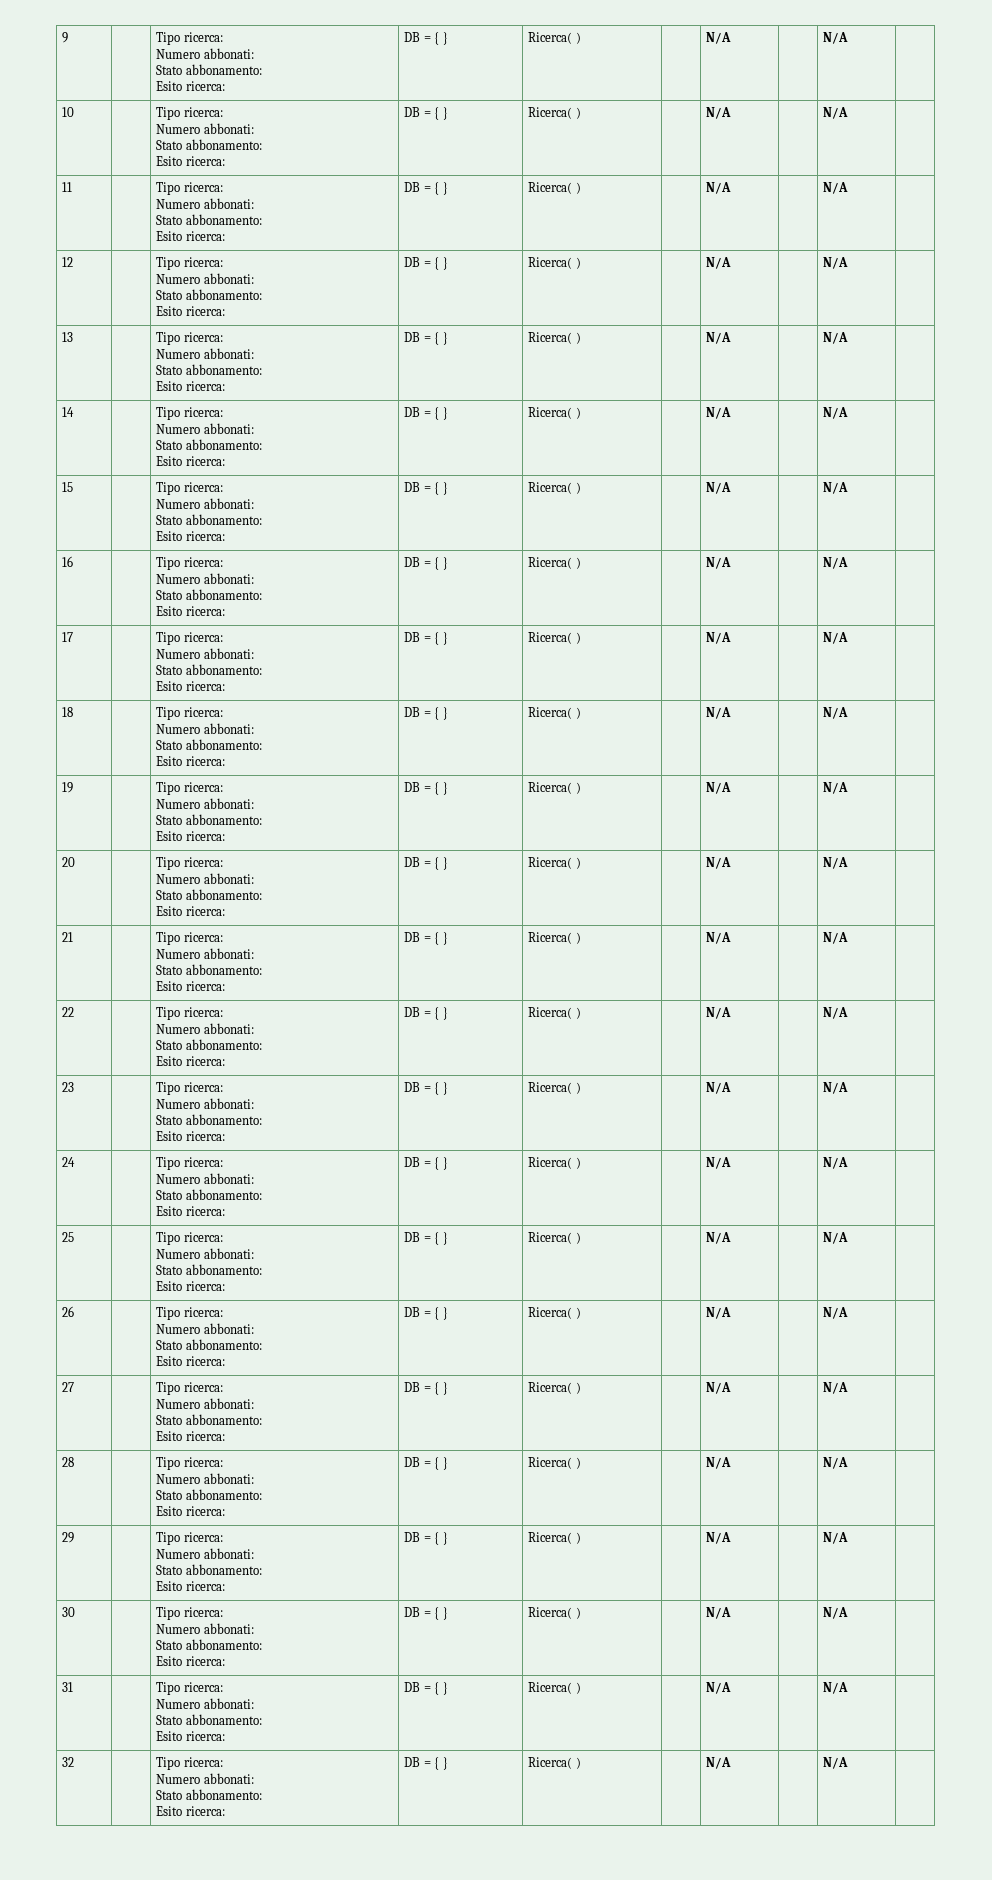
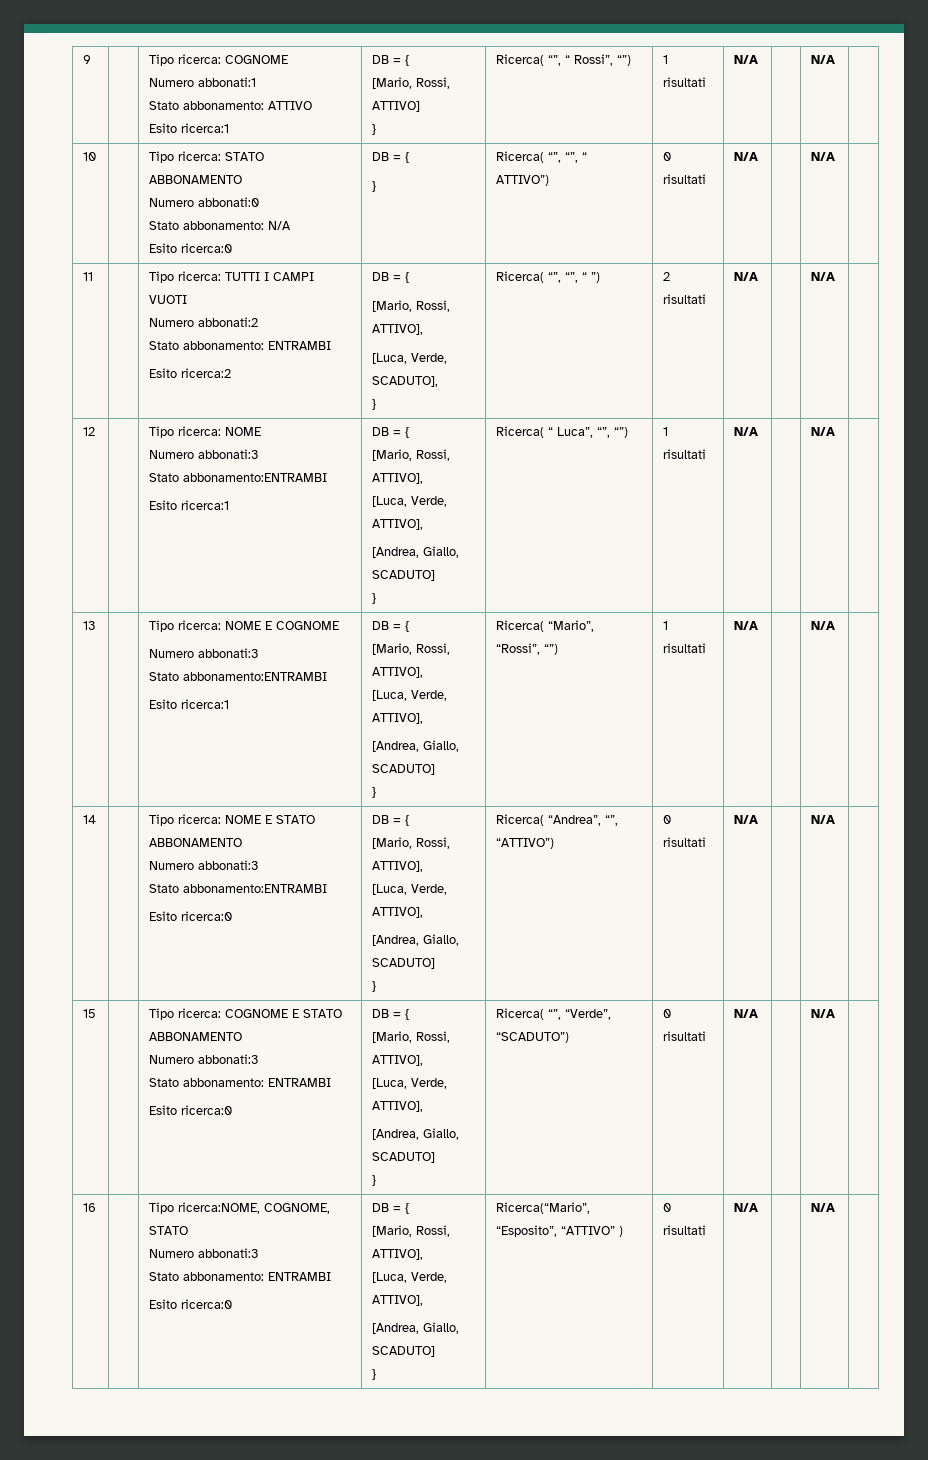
[156,48,254,59] [156,64,262,75] [156,81,225,91] [404,32,448,45] [528,32,581,44] // Numero abbonati: // Stato abbonamento: // Esito ricerca: | DB = { } | Ricerca( ) | -> [225,55,289,64] [149,77,257,87] [149,101,313,110] [149,123,230,133] [372,55,410,66] [372,77,451,89] [372,101,421,112] [372,124,377,135] [496,54,632,66] [663,55,669,64] [663,77,707,87] COGNOME // Numero abbonati:1 // Stato abbonamento: ATTIVO // Esito ricerca:1 | DB = { // [Mario, Rossi, ATTIVO] // } | Ricerca( “”, “ Rossi”, “”) | 1 risultati
[156,123,254,134] [156,139,262,150] [156,156,225,166] [404,107,448,120] [528,107,581,119] // Numero abbonati: // Stato abbonamento: // Esito ricerca: | DB = { } | Ricerca( ) | -> [225,152,265,161] [149,175,243,184] [149,197,260,207] [149,221,292,230] [149,243,233,253] [372,152,410,163] [372,181,377,192] [496,151,588,163] [496,175,550,186] [663,152,672,161] [663,174,707,184] STATO ABBONAMENTO // Numero abbonati:0 // Stato abbonamento: N/A // Esito ricerca:0 | DB = { // } | Ricerca( “”, “”, “ ATTIVO”) | 0 risultati
[156,198,254,209] [156,214,262,225] [156,231,225,241] [404,182,448,195] [528,182,581,194] // Numero abbonati: // Stato abbonamento: // Esito ricerca: | DB = { } | Ricerca( ) | -> [225,272,315,281] [149,295,188,304] [149,317,259,327] [149,341,332,350] [149,368,232,378] [372,272,410,283] [372,300,451,312] [372,324,424,335] [372,353,448,364] [372,376,439,387] [372,399,377,410] [496,271,601,283] [663,272,671,281] [663,294,707,304] TUTTI I CAMPI VUOTI // Numero abbonati:2 // Stato abbonamento: ENTRAMBI // Esito ricerca:2 | DB = { // [Mario, Rossi, ATTIVO], // [Luca, Verde, SCADUTO], // } | Ricerca( “”, “”, “ ”) | 2 risultati
[156,273,254,284] [156,289,262,300] [156,306,225,316] [404,257,448,270] [528,257,581,269] // Numero abbonati: // Stato abbonamento: // Esito ricerca: | DB = { } | Ricerca( ) | -> [225,427,262,436] [149,449,259,459] [149,473,328,482] [149,500,230,510] [372,427,410,438] [372,449,451,461] [372,473,424,484] [372,496,448,507] [372,519,424,530] [372,546,460,558] [372,570,436,581] [372,593,377,604] [496,426,629,438] [663,427,669,436] [663,449,707,459] NOME // Numero abbonati:3 // Stato abbonamento:ENTRAMBI // Esito ricerca:1 | DB = { // [Mario, Rossi, ATTIVO], // [Luca, Verde, ATTIVO], // [Andrea, Giallo, SCADUTO] // } | Ricerca( “ Luca”, “”, “”) | 1 risultati
[156,348,254,359] [156,364,262,375] [156,381,225,391] [404,332,448,345] [528,332,581,344] // Numero abbonati: // Stato abbonamento: // Esito ricerca: | DB = { } | Ricerca( ) | -> [225,621,340,630] [149,648,259,658] [149,672,328,681] [149,699,230,709] [372,621,410,632] [372,643,451,655] [372,667,424,678] [372,690,448,701] [372,713,424,724] [372,740,460,752] [372,764,436,775] [372,787,377,798] [496,620,595,632] [496,643,559,655] [663,621,669,630] [663,643,707,653] NOME E COGNOME // Numero abbonati:3 // Stato abbonamento:ENTRAMBI // Esito ricerca:1 | DB = { // [Mario, Rossi, ATTIVO], // [Luca, Verde, ATTIVO], // [Andrea, Giallo, SCADUTO] // } | Ricerca( “Mario”, “Rossi”, “”) | 1 risultati
[156,423,254,434] [156,439,262,450] [156,456,225,466] [404,407,448,420] [528,407,581,419] // Numero abbonati: // Stato abbonamento: // Esito ricerca: | DB = { } | Ricerca( ) | -> [225,815,316,824] [149,838,243,847] [149,860,259,870] [149,884,328,893] [149,911,233,921] [372,815,410,826] [372,837,451,849] [372,861,424,872] [372,884,448,895] [372,907,424,918] [372,934,460,946] [372,958,436,969] [372,981,377,992] [496,814,619,826] [496,838,555,849] [663,815,672,824] [663,837,707,847] NOME E STATO ABBONAMENTO // Numero abbonati:3 // Stato abbonamento:ENTRAMBI // Esito ricerca:0 | DB = { // [Mario, Rossi, ATTIVO], // [Luca, Verde, ATTIVO], // [Andrea, Giallo, SCADUTO] // } | Ricerca( “Andrea”, “”, “ATTIVO”) | 0 risultati
[156,498,254,509] [156,514,262,525] [156,531,225,541] [404,482,448,495] [528,482,581,494] // Numero abbonati: // Stato abbonamento: // Esito ricerca: | DB = { } | Ricerca( ) | -> [225,1009,343,1018] [149,1032,243,1041] [149,1054,259,1064] [149,1078,332,1087] [149,1105,233,1115] [372,1009,410,1020] [372,1031,451,1043] [372,1055,424,1066] [372,1078,448,1089] [372,1101,424,1112] [372,1128,460,1140] [372,1152,436,1163] [372,1175,377,1186] [496,1008,612,1020] [496,1032,570,1043] [663,1009,672,1018] [663,1031,707,1041] COGNOME E STATO ABBONAMENTO // Numero abbonati:3 // Stato abbonamento: ENTRAMBI // Esito ricerca:0 | DB = { // [Mario, Rossi, ATTIVO], // [Luca, Verde, ATTIVO], // [Andrea, Giallo, SCADUTO] // } | Ricerca( “”, “Verde”, “SCADUTO”) | 0 risultati
[183,557,223,567] [156,573,254,584] [156,589,262,600] [156,606,225,616] [404,557,448,570] [528,557,581,569] [706,557,732,569] [823,557,849,569] [62,632,74,642] [156,632,223,645] [156,648,254,659] [156,664,262,675] [156,681,225,691] [404,632,448,645] [528,632,581,644] [706,632,732,644] [823,632,849,644] [62,707,74,717] [156,707,223,720] [156,723,254,734] [156,739,262,750] [156,756,225,766] [404,707,448,720] [528,707,581,719] [706,707,732,719] [823,707,849,719] [62,782,74,793] [156,782,223,795] [156,798,254,809] [156,814,262,825] [156,831,225,841] [404,782,448,795] [528,782,581,794] [706,782,732,794] [823,782,849,794] [62,857,76,867] [156,857,223,870] [156,873,254,884] [156,889,262,900] [156,906,225,916] [404,857,448,870] [528,857,581,869] [706,857,732,869] [823,857,849,869] [62,932,74,942] [156,932,223,945] [156,948,254,959] [156,964,262,975] [156,981,225,991] [404,932,448,945] [528,932,581,944] [706,932,732,944] [823,932,849,944] [62,1007,75,1017] [156,1007,223,1020] [156,1023,254,1034] [156,1039,262,1050] [156,1056,225,1066] [404,1007,448,1020] [528,1007,581,1019] [706,1007,732,1019] [823,1007,849,1019] [62,1082,75,1092] [156,1082,223,1095] [156,1098,254,1109] [156,1114,262,1125] [156,1131,225,1141] [404,1082,448,1095] [528,1082,581,1094] [706,1082,732,1094] [823,1082,849,1094] [62,1157,76,1167] [156,1157,223,1170] [156,1173,254,1184] [156,1189,262,1200] [156,1206,225,1216] [404,1157,448,1170] [528,1157,581,1169] [706,1157,732,1169] [823,1157,849,1169] [62,1232,75,1242] [156,1232,223,1245] [156,1248,254,1259] [156,1264,262,1275] [156,1281,225,1291] [404,1232,448,1245] [528,1232,581,1244] [706,1232,732,1244] [823,1232,849,1244] [62,1306,75,1317] [156,1307,223,1320] [156,1323,254,1334] [156,1339,262,1350] [156,1356,225,1366] [404,1307,448,1320] [528,1307,581,1319] [706,1307,732,1319] [823,1307,849,1319] [62,1382,75,1392] [156,1382,223,1395] [156,1398,254,1409] [156,1414,262,1425] [156,1431,225,1441] [404,1382,448,1395] [528,1382,581,1394] [706,1382,732,1394] [823,1382,849,1394] [62,1457,75,1467] [156,1457,223,1470] [156,1473,254,1484] [156,1489,262,1500] [156,1506,225,1516] [404,1457,448,1470] [528,1457,581,1469] [706,1457,732,1469] [823,1457,849,1469] [62,1532,75,1543] [156,1532,223,1545] [156,1548,254,1559] [156,1564,262,1575] [156,1581,225,1591] [404,1532,448,1545] [528,1532,581,1544] [706,1532,732,1544] [823,1532,849,1544] [62,1607,76,1617] [156,1607,223,1620] [156,1623,254,1634] [156,1639,262,1650] [156,1656,225,1666] [404,1607,448,1620] [528,1607,581,1619] [706,1607,732,1619] [823,1607,849,1619] [62,1682,74,1692] [156,1682,223,1695] [156,1698,254,1709] [156,1714,262,1725] [156,1731,225,1741] [404,1682,448,1695] [528,1682,581,1694] [706,1682,732,1694] [823,1682,849,1694] [62,1757,75,1767] [156,1757,223,1770] [156,1773,254,1784] [156,1789,262,1800] [156,1806,225,1816] [404,1757,448,1770] [528,1757,581,1769] [706,1757,732,1769] [823,1757,849,1769] ricerca: // Numero abbonati: // Stato abbonamento: // Esito ricerca: | DB = { } | Ricerca( ) | | N/A | | N/A | // 17 | | Tipo ricerca: // Numero abbonati: // Stato abbonamento: // Esito ricerca: | DB = { } | Ricerca( ) | | N/A | | N/A | // 18 | | Tipo ricerca: // Numero abbonati: // Stato abbonamento: // Esito ricerca: | DB = { } | Ricerca( ) | | N/A | | N/A | // 19 | | Tipo ricerca: // Numero abbonati: // Stato abbonamento: // Esito ricerca: | DB = { } | Ricerca( ) | | N/A | | N/A | // 20 | | Tipo ricerca: // Numero abbonati: // Stato abbonamento: // Esito ricerca: | DB = { } | Ricerca( ) | | N/A | | N/A | // 21 | | Tipo ricerca: // Numero abbonati: // Stato abbonamento: // Esito ricerca: | DB = { } | Ricerca( ) | | N/A | | N/A | // 22 | | Tipo ricerca: // Numero abbonati: // Stato abbonamento: // Esito ricerca: | DB = { } | Ricerca( ) | | N/A | | N/A | // 23 | | Tipo ricerca: // Numero abbonati: // Stato abbonamento: // Esito ricerca: | DB = { } | Ricerca( ) | | N/A | | N/A | // 24 | | Tipo ricerca: // Numero abbonati: // Stato abbonamento: // Esito ricerca: | DB = { } | Ricerca( ) | | N/A | | N/A | // 25 | | Tipo ricerca: // Numero abbonati: // Stato abbonamento: // Esito ricerca: | DB = { } | Ricerca( ) | | N/A | | N/A | // 26 | | Tipo ricerca: // Numero abbonati: // Stato abbonamento: // Esito ricerca: | DB = { } | Ricerca( ) | | N/A | | N/A | // 27 | | Tipo ricerca: // Numero abbonati: // Stato abbonamento: // Esito ricerca: | DB = { } | Ricerca( ) | | N/A | | N/A | // 28 | | Tipo ricerca: // Numero abbonati: // Stato abbonamento: // Esito ricerca: | DB = { } | Ricerca( ) | | N/A | | N/A | // 29 | | Tipo ricerca: // Numero abbonati: // Stato abbonamento: // Esito ricerca: | DB = { } | Ricerca( ) | | N/A | | N/A | // 30 | | Tipo ricerca: // Numero abbonati: // Stato abbonamento: // Esito ricerca: | DB = { } | Ricerca( ) | | N/A | | N/A | // 31 | | Tipo ricerca: // Numero abbonati: // Stato abbonamento: // Esito ricerca: | DB = { } | Ricerca( ) | | N/A | | N/A | // 32 | | Tipo ricerca: // Numero abbonati: // Stato abbonamento: // Esito ricerca: | DB = { } | Ricerca( ) | | N/A | | N/A | -> [178,1202,331,1214] [149,1226,189,1235] [149,1248,259,1258] [149,1272,332,1281] [149,1299,233,1309] [372,1203,410,1214] [372,1225,451,1237] [372,1249,424,1260] [372,1272,448,1283] [372,1295,424,1306] [372,1322,460,1334] [372,1346,436,1357] [372,1369,377,1380] [496,1202,591,1214] [496,1225,624,1237] [663,1203,672,1212] [663,1225,707,1235] [734,1203,759,1212] [811,1203,836,1212] ricerca:NOME, COGNOME, STATO // Numero abbonati:3 // Stato abbonamento: ENTRAMBI // Esito ricerca:0 | DB = { // [Mario, Rossi, ATTIVO], // [Luca, Verde, ATTIVO], // [Andrea, Giallo, SCADUTO] // } | Ricerca(“Mario”, “Esposito”, “ATTIVO” ) | 0 risultati | N/A | | N/A |

